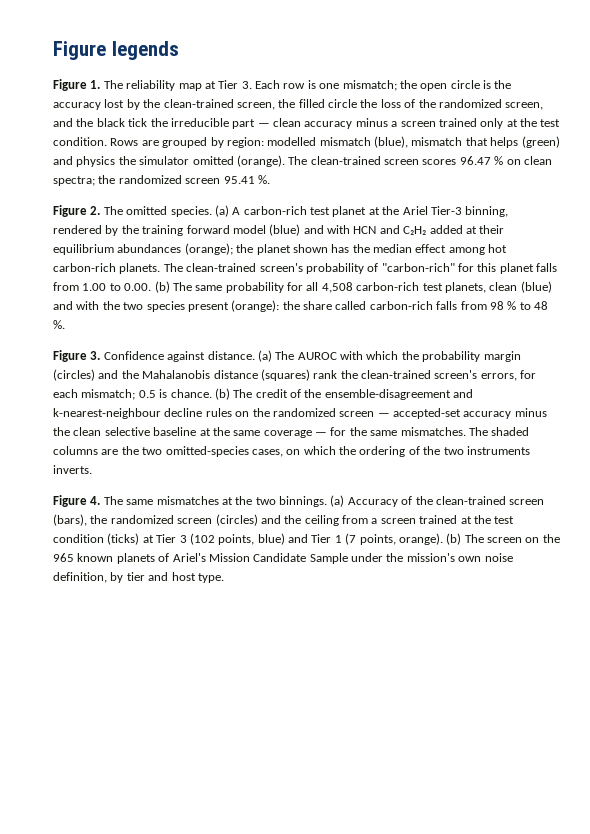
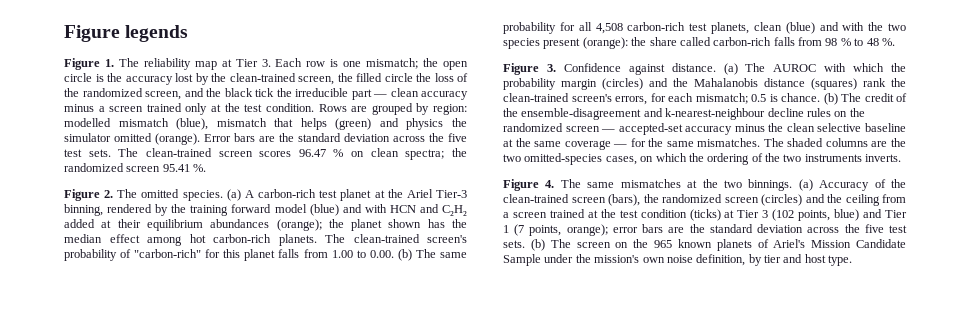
(285, 161) none -> [204,133,467,142] [64,149,111,157] Error bars are the standard deviation across the five test sets.
[398,533,443,545] orange). -> [566,224,907,236] [503,240,525,248] orange); error bars are the standard deviation across the five test sets.

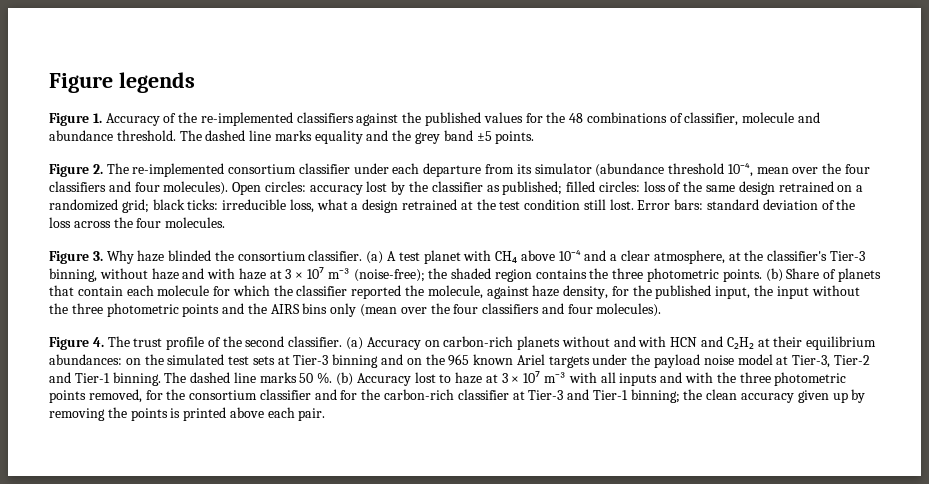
[118,58,468,70] [64,73,468,85] [64,88,468,100] [64,103,468,115] [64,118,467,130] [64,133,467,145] [64,148,467,160] [64,163,207,172] [64,189,223,201] The reliability map at Tier 3. Each row is one mismatch; the open circle is the accuracy lost by the clean-trained screen, the filled circle the loss of the randomized screen, and the black tick the irreducible part — clean accuracy minus a screen trained only at the test condition. Rows are grouped by region: modelled mismatch (blue), mismatch that helps (green) and physics the simulator omitted (orange). Error bars are the standard deviation across the five test sets. The clean-trained screen scores 96.47 % on clean spectra; the randomized screen 95.41 %. // Figure 2. The omitted species. -> [105,112,821,126] [49,130,535,144] [49,163,871,177] [49,181,864,195] [49,199,856,213] [49,217,226,228] [49,250,363,264] Accuracy of the re-implemented classifiers against the published values for the 48 combinations of classifier, molecule and abundance threshold. The dashed line marks equality and the grey band ±5 points. // Figure 2. The re-implemented consortium classifier under each departure from its simulator (abundance threshold 10⁻⁴, mean over the four classifiers and four molecules). Open circles: accuracy lost by the classifier as published; filled circles: loss of the same design retrained on a randomized grid; black ticks: irreducible loss, what a design retrained at the test condition still lost. Error bars: standard deviation of the loss across the four molecules. // Figure 3. Why haze blinded the consortium classifier.
[258,189,317,198] carbon-rich -> (397, 256) none
[374,189,433,198] at the Ariel -> [463,250,828,264] with CH₄ above 10⁻⁴ and a clear atmosphere, at the classifier's
[107,204,339,216] rendered by the training forward model (blue) -> [99,267,881,282] [49,285,860,299] [49,303,662,317] [49,336,610,350] without haze and with haze at 3 × 10⁷ m⁻³ (noise-free); the shaded region contains the three photometric points. (b) Share of planets that contain each molecule for which the classifier reported the molecule, against haze density, for the published input, the input without the three photometric points and the AIRS bins only (mean over the four classifiers and four molecules). // Figure 4. The trust profile of the second classifier. (a) Accuracy on carbon-rich planets without
[64,219,95,228] added -> (754, 343) none
[210,219,468,231] [64,234,467,246] [64,249,468,261] [503,22,906,34] [503,37,895,49] [503,63,906,75] [503,78,906,90] [503,93,907,105] [503,108,865,120] [503,123,906,135] [503,138,906,150] [503,153,902,165] [503,179,906,191] [503,194,906,206] [503,209,907,221] [503,224,907,236] [503,239,906,251] [503,254,853,266] abundances (orange); the planet shown has the median effect among hot carbon-rich planets. The clean-trained screen's probability of "carbon-rich" for this planet falls from 1.00 to 0.00. (b) The same probability for all 4,508 carbon-rich test planets, clean (blue) and with the two species present (orange): the share called carbon-rich falls from 98 % to 48 %. // Figure 3. Confidence against distance. (a) The AUROC with which the probability margin (circles) and the Mahalanobis distance (squares) rank the clean-trained screen's errors, for each mismatch; 0.5 is chance. (b) The credit of the ensemble-disagreement and k-nearest-neighbour decline rules on the randomized screen — accepted-set accuracy minus the clean selective baseline at the same coverage — for the same mismatches. The shaded columns are the two omitted-species cases, on which the ordering of the two instruments inverts. // Figure 4. The same mismatches at the two binnings. (a) Accuracy of the clean-trained screen (bars), the randomized screen (circles) and the ceiling from a screen trained at the test condition (ticks) at Tier 3 (102 points, blue) and Tier 1 (7 points, orange); error bars are the standard deviation across the five test sets. (b) The screen on the 965 known planets of Ariel's Mission Candidate Sample under the mission's own noise definition, by tier and host type. -> [49,354,870,368] [49,371,847,386] [49,389,866,403] [49,407,326,421] abundances: on the simulated test sets at Tier-3 binning and on the 965 known Ariel targets under the payload noise model at Tier-3, Tier-2 and Tier-1 binning. The dashed line marks 50 %. (b) Accuracy lost to haze at 3 × 10⁷ m⁻³ with all inputs and with the three photometric points removed, for the consortium classifier and for the carbon-rich classifier at Tier-3 and Tier-1 binning; the clean accuracy given up by removing the points is printed above each pair.

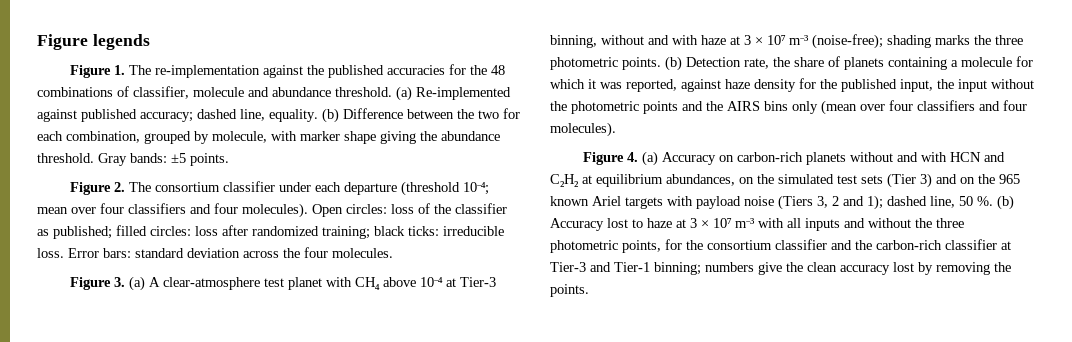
[105,112,354,126] Accuracy of the re-implemented classifiers -> [129,65,261,78] The re-implementation
[483,112,523,123] values -> [387,65,446,75] accuracies
[179,130,473,144] The dashed line marks equality and the grey band -> [396,86,511,101] [37,108,520,123] [37,131,500,144] [37,153,167,166] (a) Re-implemented against published accuracy; dashed line, equality. (b) Difference between the two for each combination, grouped by molecule, with marker shape giving the abundance threshold. Gray bands:
[132,163,225,177] re-implemented -> (152, 187) none
[485,163,753,177] from its simulator (abundance threshold 10⁻⁴, -> [401,181,490,196] (threshold 10⁻⁴;
[822,163,842,174] the -> (96, 210) none
[309,181,406,195] accuracy lost by -> [391,203,430,214] loss of
[668,181,864,195] [49,199,634,213] of the same design retrained on a randomized grid; black ticks: irreducible loss, what a design retrained at the test condition still lost. -> [222,225,504,239] [37,248,64,258] after randomized training; black ticks: irreducible loss.
[821,199,856,210] [49,217,71,228] of the loss -> (240, 253) none
[106,250,363,264] Why haze blinded the consortium classifier. -> (126, 282) none
(397, 256) none -> [163,277,261,290] clear-atmosphere
[584,250,828,264] and a clear atmosphere, at the classifier's -> [446,278,457,287] at
[151,268,179,280] haze -> (644, 40) none
[428,268,587,282] the shaded region contains -> [887,35,970,48] shading marks
[786,268,881,282] [49,285,483,299] Share of planets that contain each molecule for which the classifier reported the molecule, -> [686,56,1033,70] [550,79,677,92] Detection rate, the share of planets containing a molecule for which it was reported,
[563,285,609,299] density, -> [754,79,796,92] density
[71,303,103,314] three -> (567, 106) none
[430,303,450,314] the -> (885, 107) none
[107,336,343,350] The trust profile of the second classifier. -> (639, 157) none
[773,336,877,350] [49,354,122,365] their equilibrium abundances: -> [596,174,735,187] equilibrium abundances,
[277,354,379,368] at Tier-3 binning -> [887,173,932,188] (Tier 3)
[592,354,870,368] [49,372,297,386] under the payload noise model at Tier-3, Tier-2 and Tier-1 binning. The dashed line marks -> [667,195,955,210] with payload noise (Tiers 3, 2 and 1); dashed line,
[684,372,847,386] [49,389,142,403] with the three photometric points removed, -> [868,218,964,228] [550,240,661,253] without the three photometric points,
[340,390,358,400] for -> (852, 245) none
(680, 396) none -> [705,262,782,275] numbers give
[797,390,848,403] given up -> [893,262,914,272] lost
[130,407,326,421] points is printed above each pair. -> [550,284,589,297] points.

